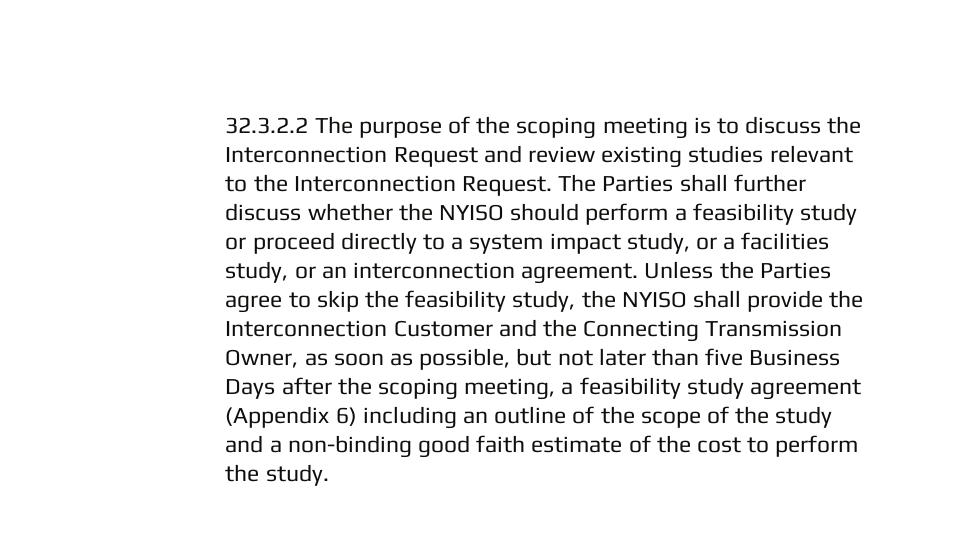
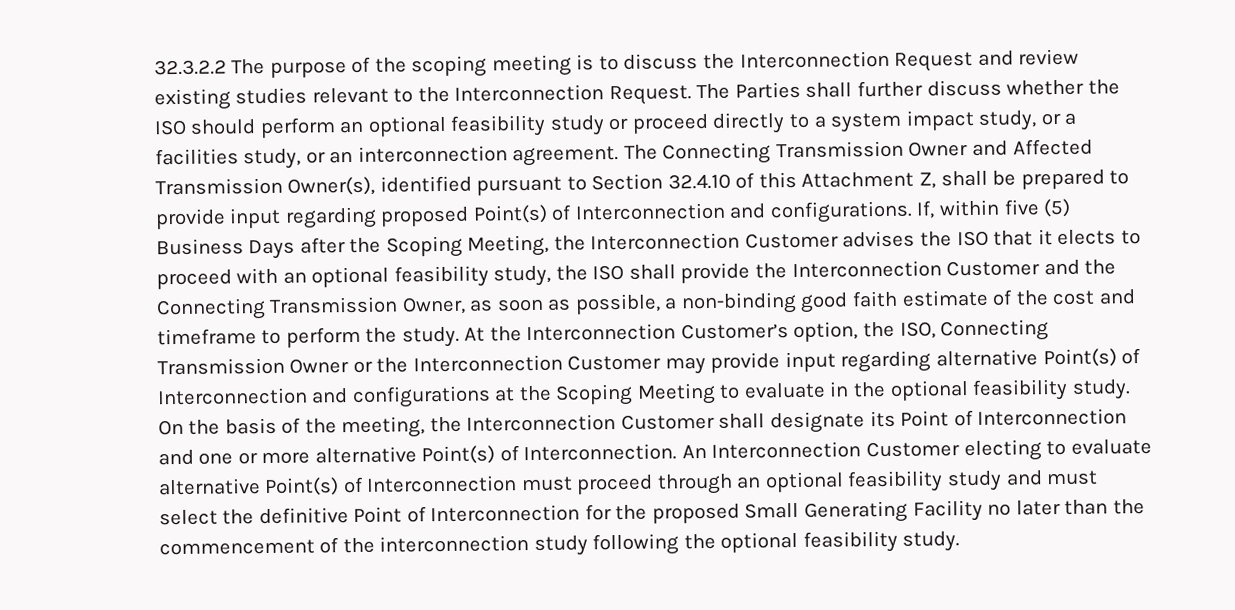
[438,204,504,221] NYISO -> [153,119,187,136] ISO
[674,208,687,221] a -> [339,115,447,137] an optional
[644,261,831,279] [225,290,399,313] Unless the Parties agree to skip the -> [623,138,1093,165] [154,169,1130,196] [154,198,1072,230] [155,229,1141,260] [155,266,390,290] The Connecting Transmission Owner and Affected Transmission Owner(s), identified pursuant to Section 32.4.10 of this Attachment Z, shall be prepared to provide input regarding proposed Point(s) of Interconnection and configurations. If, within five (5) Business Days after the Scoping Meeting, the Interconnection Customer advises the ISO that it elects to proceed with an optional
[621,291,687,308] NYISO -> [592,264,625,281] ISO
[516,348,841,366] [225,377,861,400] [225,406,833,429] [225,435,264,453] but not later than five Business Days after the scoping meeting, a feasibility study agreement (Appendix 6) including an outline of the scope of the study and -> (661, 304) none
(741, 445) none -> [1098,289,1136,305] [156,328,257,346] and timeframe
(329, 475) none -> [464,319,1050,343] [156,348,1142,376] [156,378,1131,409] [157,408,1128,439] [157,438,1152,466] [157,470,1099,497] [158,499,1145,526] [158,530,961,556] At the Interconnection Customer’s option, the ISO, Connecting Transmission Owner or the Interconnection Customer may provide input regarding alternative Point(s) of Interconnection and configurations at the Scoping Meeting to evaluate in the optional feasibility study. On the basis of the meeting, the Interconnection Customer shall designate its Point of Interconnection and one or more alternative Point(s) of Interconnection. An Interconnection Customer electing to evaluate alternative Point(s) of Interconnection must proceed through an optional feasibility study and must select the definitive Point of Interconnection for the proposed Small Generating Facility no later than the commencement of the interconnection study following the optional feasibility study.

